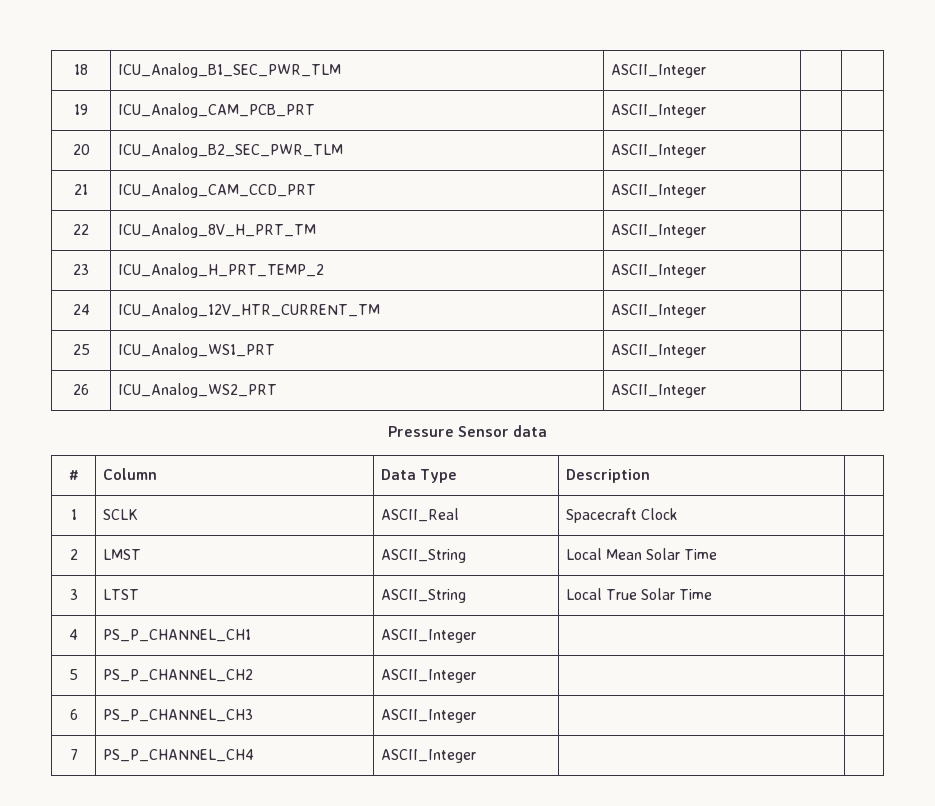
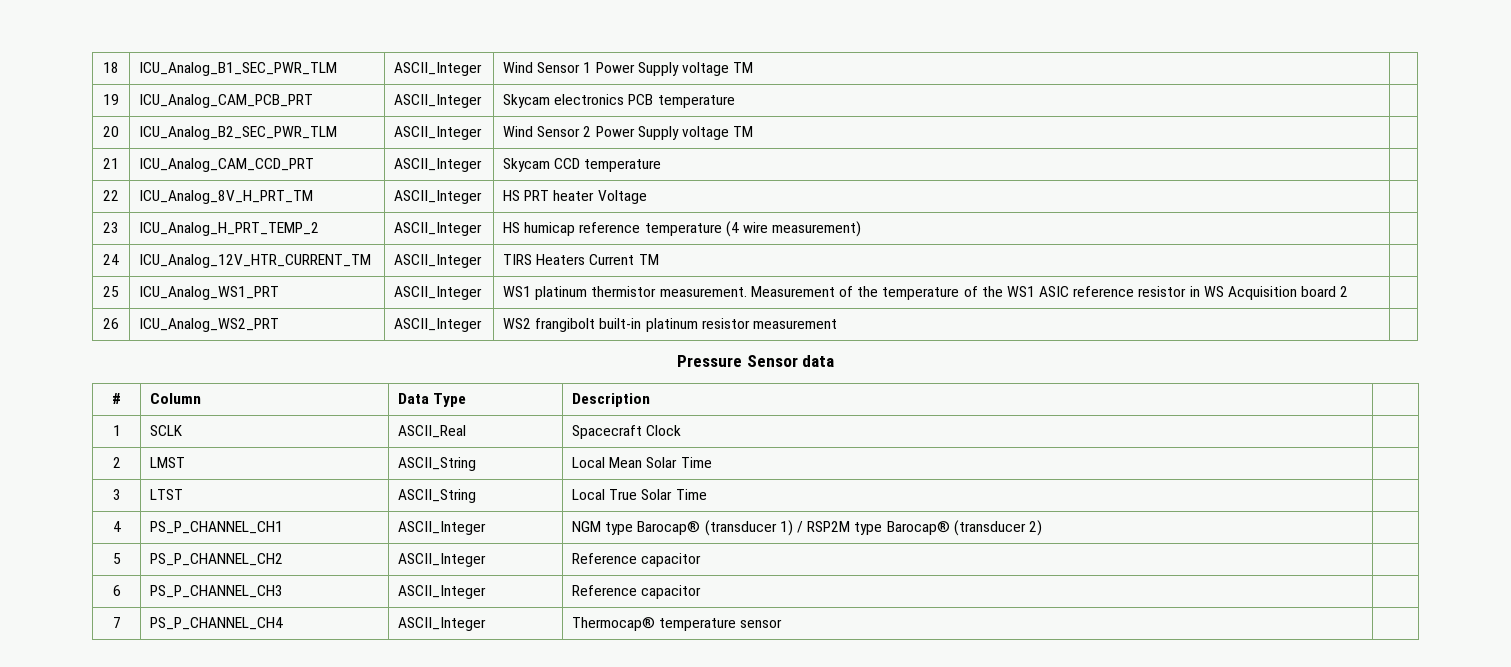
(706, 71) none -> [503,62,754,76] Wind Sensor 1 Power Supply voltage TM
(706, 111) none -> [503,94,735,108] Skycam electronics PCB temperature
(706, 151) none -> [503,126,754,140] Wind Sensor 2 Power Supply voltage TM
(706, 191) none -> [503,158,662,172] Skycam CCD temperature
(706, 231) none -> [503,190,647,204] HS PRT heater Voltage
(706, 271) none -> [503,221,862,237] HS humicap reference temperature (4 wire measurement)
(706, 311) none -> [503,254,659,265] TIRS Heaters Current TM
[73,384,89,395] [117,383,277,398] [610,384,706,398] | // 26 | ICU_Analog_WS2_PRT | ASCII_Integer | -> [503,286,1349,300] [103,318,119,329] [139,318,280,332] [394,318,483,332] [503,318,837,332] WS1 platinum thermistor measurement. Measurement of the temperature of the WS1 ASIC reference resistor in WS Acquisition board 2 | // 26 | ICU_Analog_WS2_PRT | ASCII_Integer | WS2 frangibolt built-in platinum resistor measurement
(476, 636) none -> [572,520,1042,536] NGM type Barocap® (transducer 1) / RSP2M type Barocap® (transducer 2)
(476, 676) none -> [572,553,702,567] Reference capacitor
(476, 716) none -> [572,585,702,599] Reference capacitor
(476, 756) none -> [572,617,783,631] Thermocap® temperature sensor

